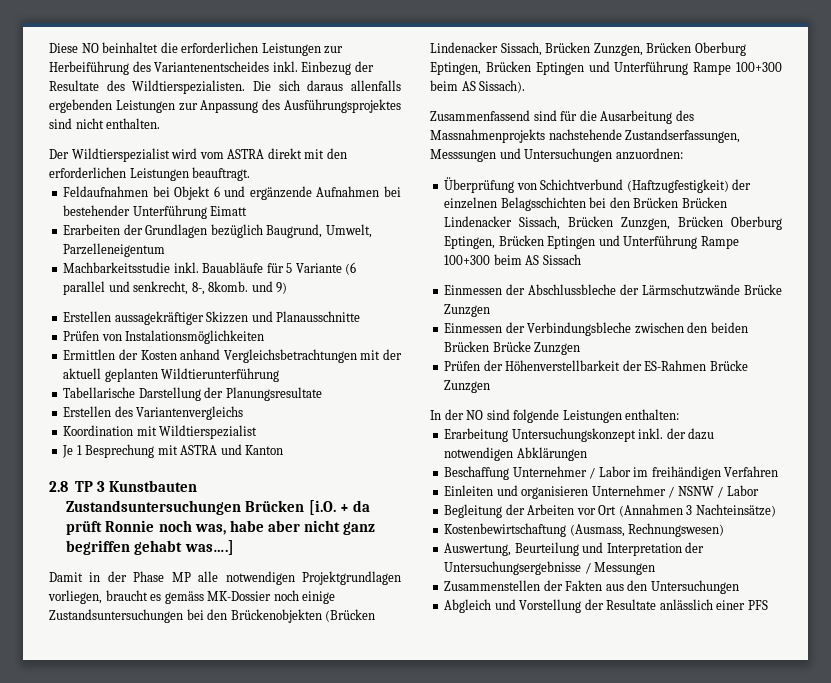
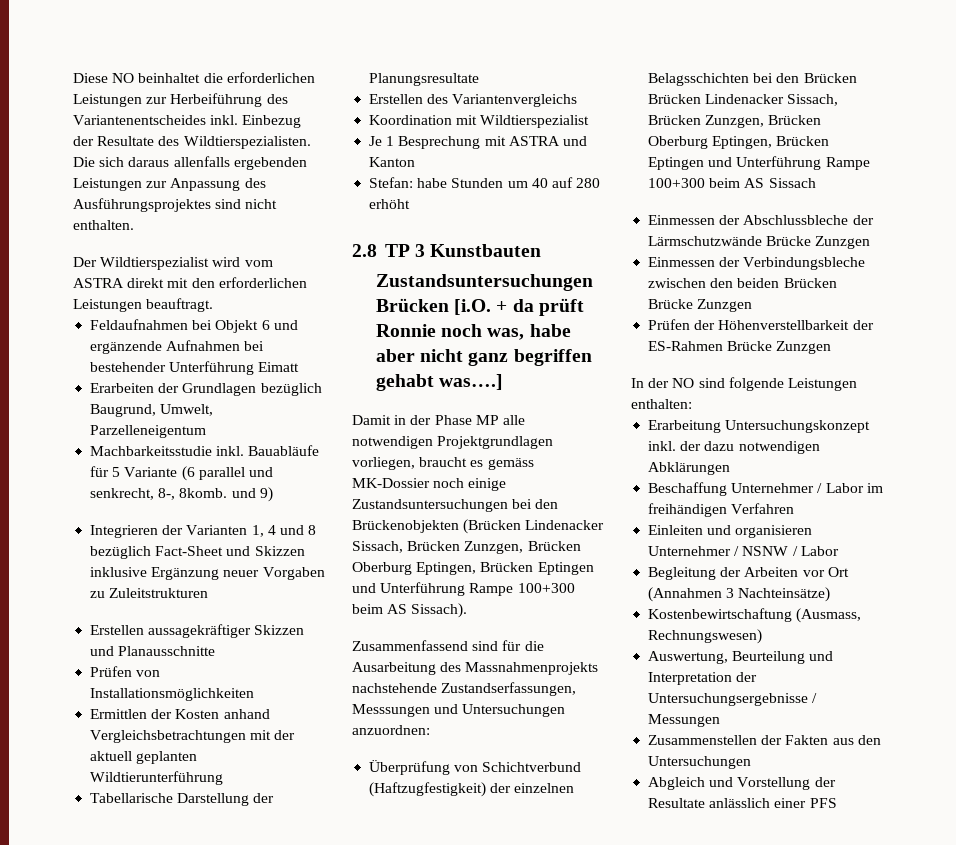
(288, 288) none -> [90,525,317,538] [90,546,305,559] [90,567,325,580] [90,588,209,598] // Integrieren der Varianten 1, 4 und 8 bezüglich Fact-Sheet und Skizzen inklusive Ergänzung neuer Vorgaben zu Zuleitstrukturen
[125,330,265,344] Instalationsmöglichkeiten -> [90,688,255,701] Installationsmöglichkeiten
(284, 450) none -> [369,177,601,188] [369,199,411,209] // Stefan: habe Stunden um 40 auf 280 erhöht

